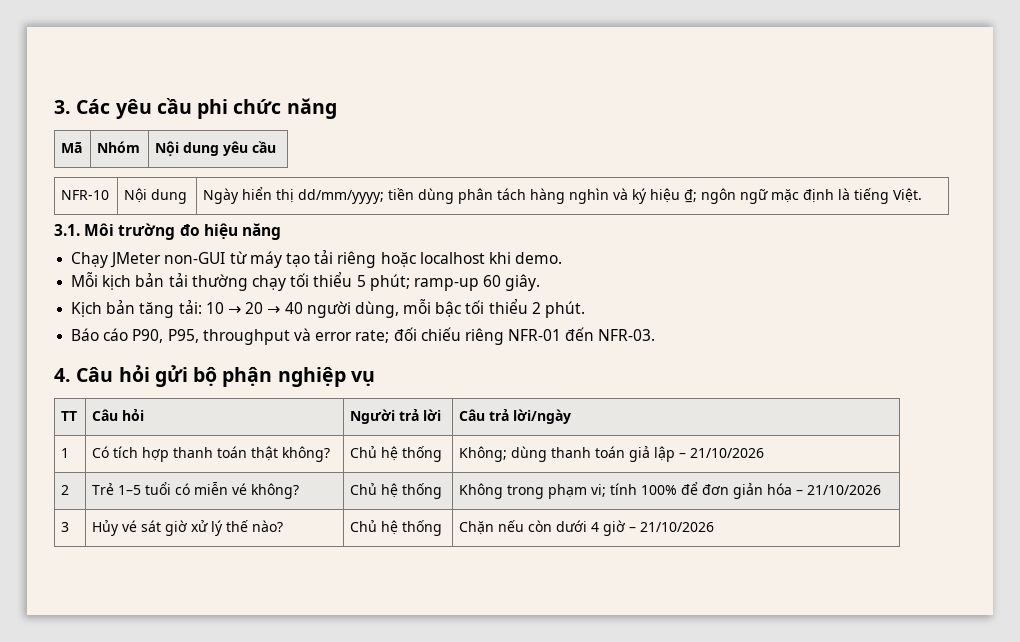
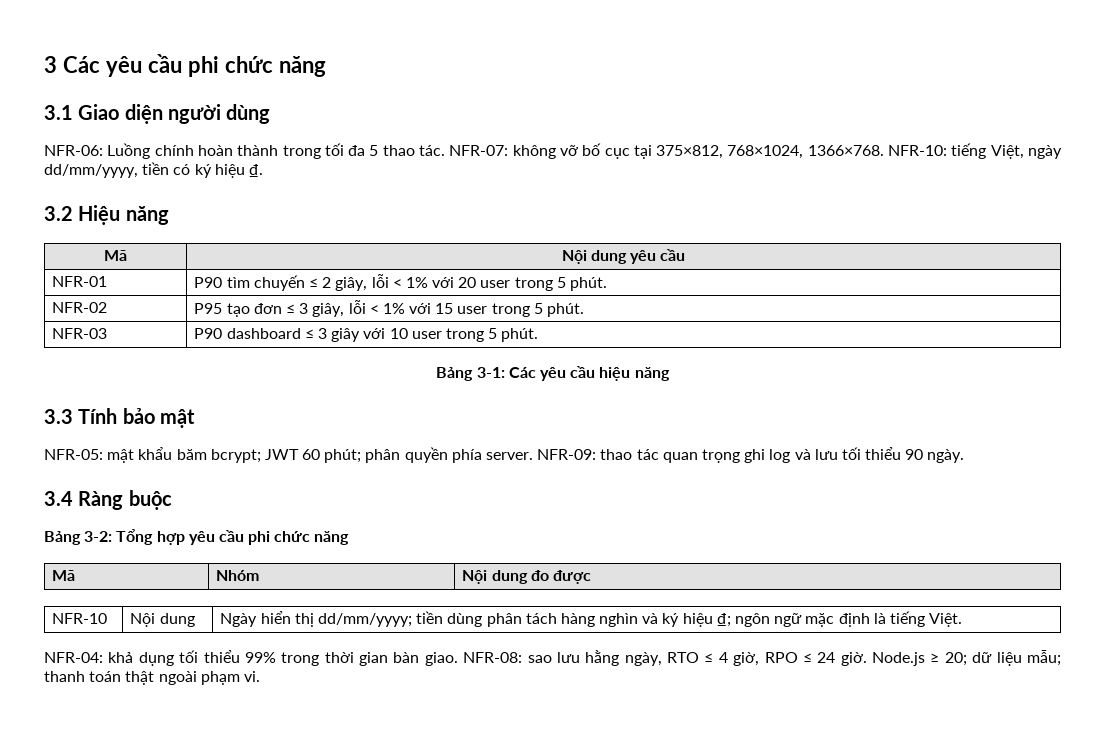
[54,100,71,114] 3. -> [44,56,57,73] 3
(337, 108) none -> [44,104,271,124] [44,143,1063,159] [44,162,263,178] [44,205,169,225] [104,250,127,261] [561,249,686,264] [52,276,108,287] [194,274,608,291] [52,302,108,313] [194,300,585,317] [52,328,108,339] [194,328,539,342] [436,366,670,381] [44,408,195,428] [44,447,965,463] [44,490,172,510] [44,529,350,545] // 3.1 Giao diện người dùng // NFR-06: Luồng chính hoàn thành trong tối đa 5 thao tác. NFR-07: không vỡ bố cục tại 375×812, 768×1024, 1366×768. NFR-10: tiếng Việt, ngày dd/mm/yyyy, tiền có ký hiệu ₫. // 3.2 Hiệu năng // Mã | Nội dung yêu cầu // NFR-01 | P90 tìm chuyến ≤ 2 giây, lỗi < 1% với 20 user trong 5 phút. // NFR-02 | P95 tạo đơn ≤ 3 giây, lỗi < 1% với 15 user trong 5 phút. // NFR-03 | P90 dashboard ≤ 3 giây với 10 user trong 5 phút. // Bảng 3-1: Các yêu cầu hiệu năng // 3.3 Tính bảo mật // NFR-05: mật khẩu băm bcrypt; JWT 60 phút; phân quyền phía server. NFR-09: thao tác quan trọng ghi log và lưu tối thiểu 90 ngày. // 3.4 Ràng buộc // Bảng 3-2: Tổng hợp yêu cầu phi chức năng
[223,141,277,156] yêu cầu -> [530,570,591,584] đo được
[54,223,281,240] [71,250,563,268] [71,272,541,291] [71,299,586,318] [71,327,656,345] [54,365,375,387] [61,411,78,421] [92,409,145,421] [350,409,442,424] [459,409,572,424] [61,448,70,458] [92,446,331,462] [350,446,443,462] [459,446,765,462] [61,485,70,495] [92,482,300,499] [350,483,443,499] [459,482,882,499] [61,522,70,532] [92,520,284,536] [350,520,443,536] [459,520,715,536] 3.1. Môi trường đo hiệu năng // Chạy JMeter non-GUI từ máy tạo tải riêng hoặc localhost khi demo. // Mỗi kịch bản tải thường chạy tối thiểu 5 phút; ramp-up 60 giây. // Kịch bản tăng tải: 10 → 20 → 40 người dùng, mỗi bậc tối thiểu 2 phút. // Báo cáo P90, P95, throughput và error rate; đối chiếu riêng NFR-01 đến NFR-03. // 4. Câu hỏi gửi bộ phận nghiệp vụ // TT | Câu hỏi | Người trả lời | Câu trả lời/ngày // 1 | Có tích hợp thanh toán thật không? | Chủ hệ thống | Không; dùng thanh toán giả lập – 21/10/2026 // 2 | Trẻ 1–5 tuổi có miễn vé không? | Chủ hệ thống | Không trong phạm vi; tính 100% để đơn giản hóa – 21/10/2026 // 3 | Hủy vé sát giờ xử lý thế nào? | Chủ hệ thống | Chặn nếu còn dưới 4 giờ – 21/10/2026 -> [44,650,1061,666] [44,671,260,685] NFR-04: khả dụng tối thiểu 99% trong thời gian bàn giao. NFR-08: sao lưu hằng ngày, RTO ≤ 4 giờ, RPO ≤ 24 giờ. Node.js ≥ 20; dữ liệu mẫu; thanh toán thật ngoài phạm vi.

